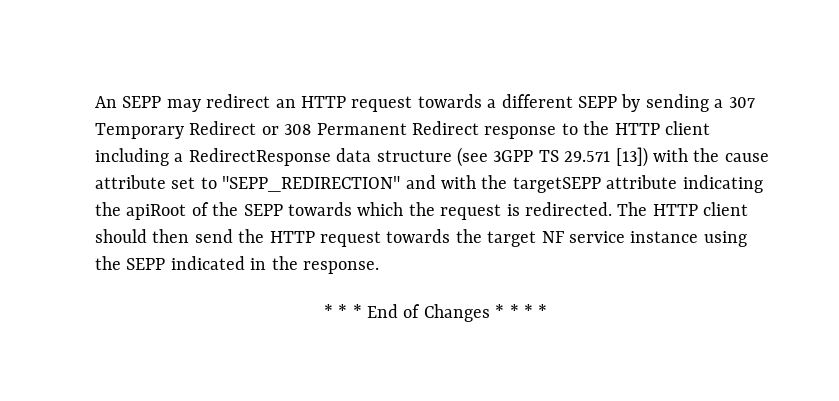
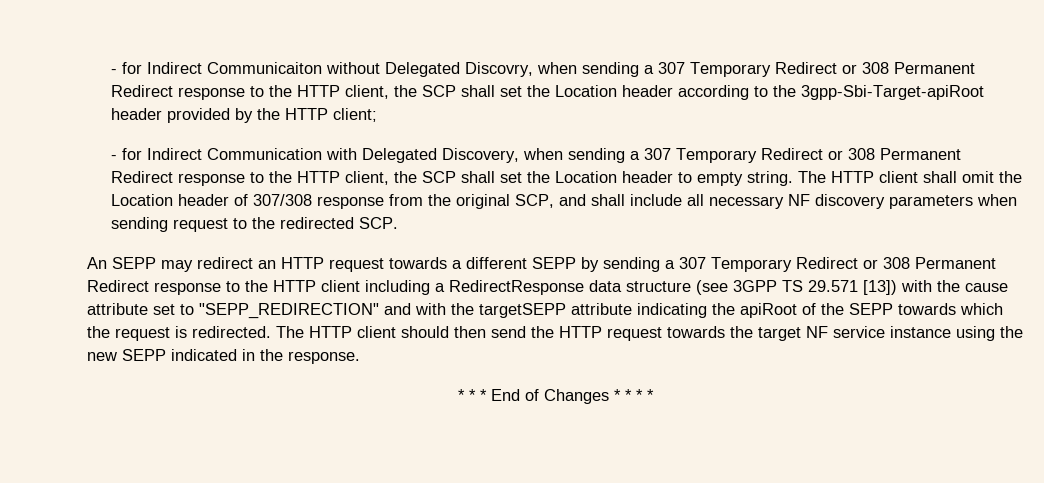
(95, 102) none -> [110,62,975,77] [110,85,984,100] [110,108,377,123] [110,148,961,163] [110,171,1022,186] [110,194,1017,209] [110,217,398,232] - for Indirect Communicaiton without Delegated Discovry, when sending a 307 Temporary Redirect or 308 Permanent Redirect response to the HTTP client, the SCP shall set the Location header according to the 3gpp-Sbi-Target-apiRoot header provided by the HTTP client; // - for Indirect Communication with Delegated Discovery, when sending a 307 Temporary Redirect or 308 Permanent Redirect response to the HTTP client, the SCP shall set the Location header to empty string. The HTTP client shall omit the Location header of 307/308 response from the original SCP, and shall include all necessary NF discovery parameters when sending request to the redirected SCP. //
(121, 263) none -> [87,352,117,361] new

